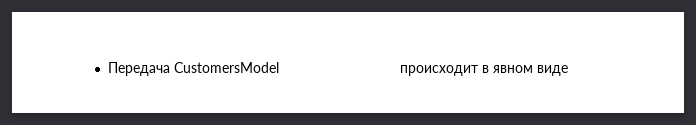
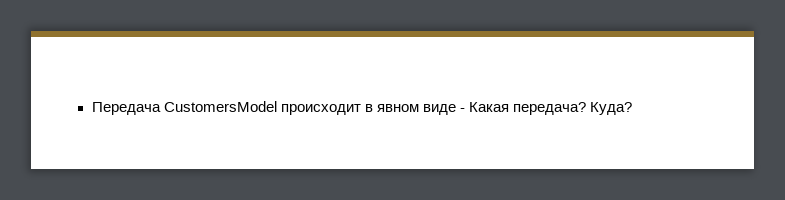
(569, 70) none -> [459,102,633,115] - Какая передача? Куда?

